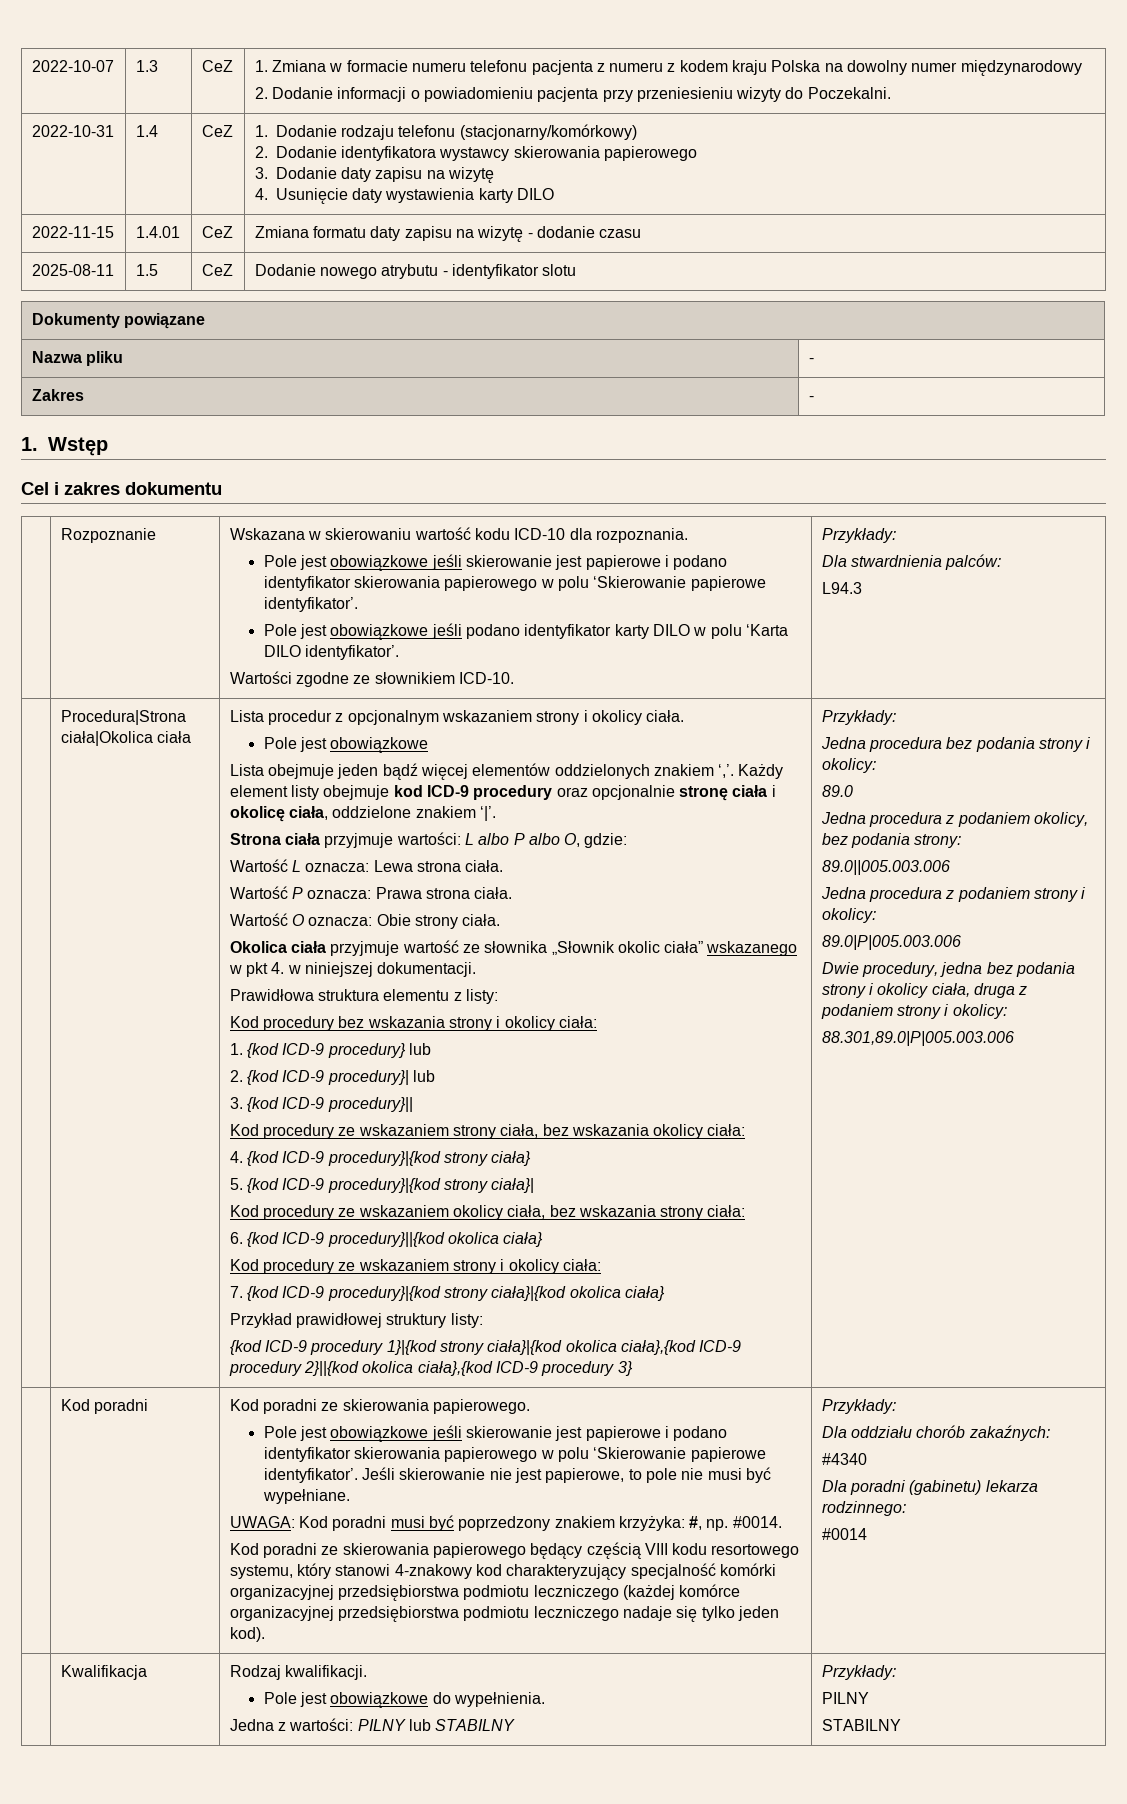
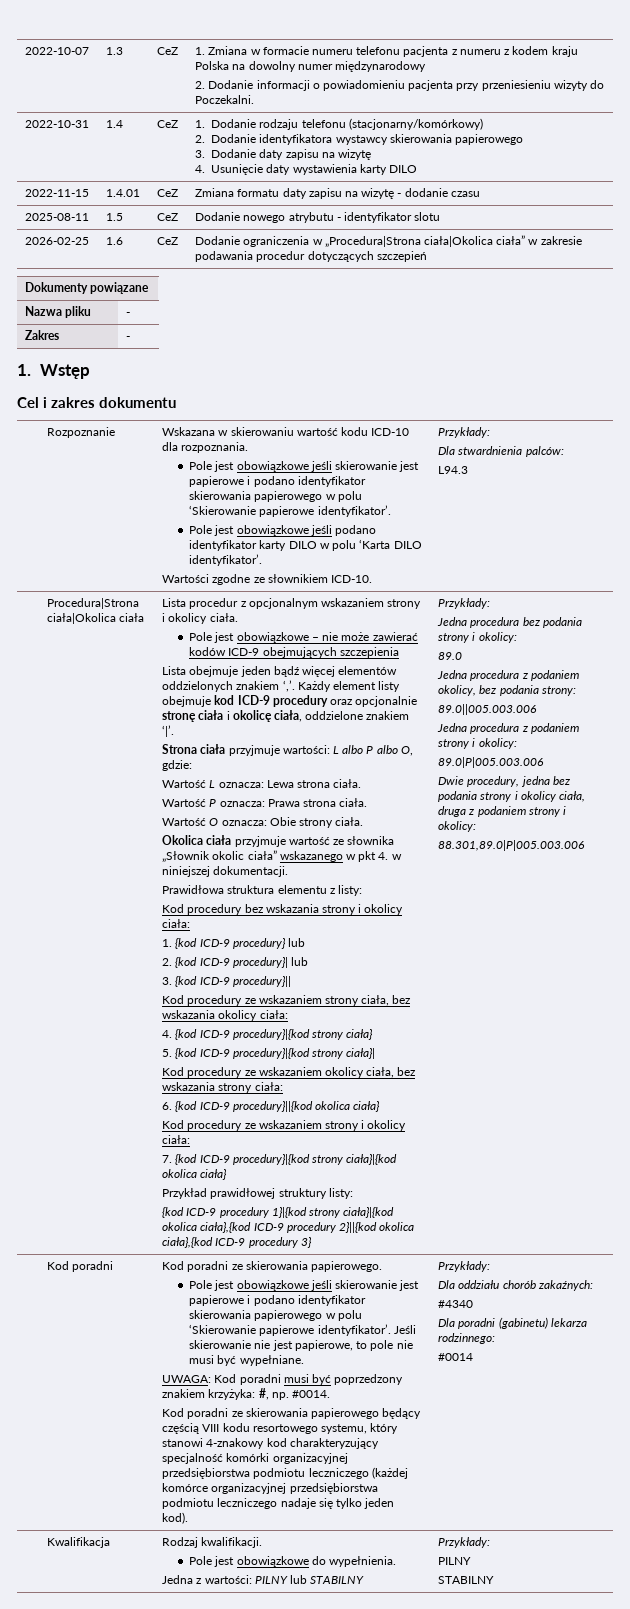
(577, 270) none -> [25,237,90,245] [106,237,124,245] [157,237,179,245] [195,235,582,247] [195,251,427,262] // 2026-02-25 | 1.6 | CeZ | Dodanie ograniczenia w „Procedura|Strona ciała|Okolica ciała” w zakresie podawania procedur dotyczących szczepień
(429, 745) none -> [311,632,418,641] [189,647,399,658] – nie może zawierać kodów ICD-9 obejmujących szczepienia

